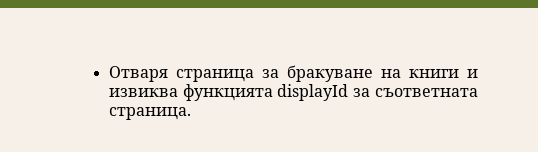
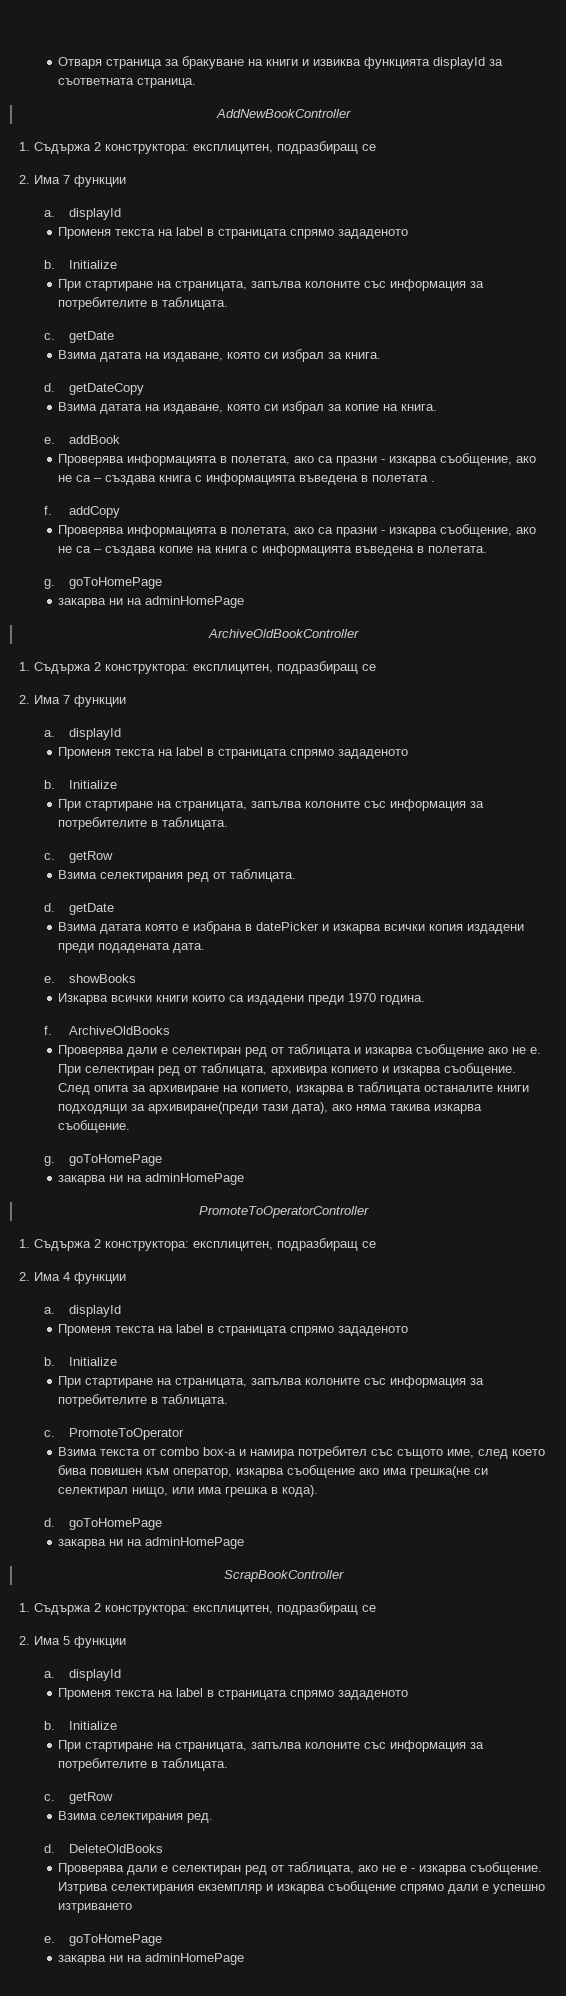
(191, 113) none -> [215,109,351,118] [19,141,376,154] [19,175,126,187] [43,208,121,220] [58,227,409,239] [43,260,117,269] [58,279,485,291] [58,297,229,310] [43,331,114,343] [58,349,382,362] [43,383,144,395] [58,401,438,414] [43,435,120,444] [58,453,537,466] [58,473,436,485] [43,506,120,518] [58,524,537,537] [58,544,488,556] [43,577,162,589] [58,596,245,608] [207,629,359,638] [19,661,376,674] [19,695,126,707] [43,728,121,740] [58,747,409,759] [43,780,117,789] [58,799,485,811] [58,817,229,830] [43,851,113,863] [58,869,297,882] [43,903,114,915] [58,921,525,934] [58,943,206,953] [43,974,136,983] [58,993,426,1005] [43,1026,170,1035] [58,1044,542,1057] [58,1063,517,1076] [58,1082,530,1095] [58,1102,483,1114] [58,1120,131,1133] [43,1154,162,1166] [58,1173,245,1185] [198,1206,369,1218] [19,1238,376,1251] [19,1272,126,1284] [43,1305,121,1317] [58,1324,409,1336] [43,1357,117,1366] [58,1376,485,1388] [58,1394,229,1407] [43,1428,184,1440] [58,1446,546,1459] [58,1465,489,1478] [58,1485,319,1497] [43,1518,162,1530] [58,1537,245,1549] [223,1570,344,1582] [19,1602,376,1615] [19,1636,126,1648] [43,1669,121,1681] [58,1688,409,1700] [43,1721,117,1730] [58,1740,485,1752] [58,1758,229,1771] [43,1792,113,1804] [58,1811,214,1823] [43,1844,163,1853] [58,1862,543,1875] [58,1881,546,1894] [58,1903,133,1913] [43,1934,162,1946] [58,1953,245,1965] // AddNewBookController // 1. Съдържа 2 конструктора: експлицитен, подразбиращ се // 2. Има 7 функции // a. displayId // Променя текста на label в страницата спрямо зададеното // b. Initialize // При стартиране на страницата, запълва колоните със информация за потребителите в таблицата. // c. getDate // Взима датата на издаване, която си избрал за книга. // d. getDateCopy // Взима датата на издаване, която си избрал за копие на книга. // e. addBook // Проверява информацията в полетата, ако са празни - изкарва съобщение, ако не са – създава книга с информацията въведена в полетата . // f. addCopy // Проверява информацията в полетата, ако са празни - изкарва съобщение, ако не са – създава копие на книга с информацията въведена в полетата. // g. goToHomePage // закарва ни на adminHomePage // ArchiveOldBookController // 1. Съдържа 2 конструктора: експлицитен, подразбиращ се // 2. Има 7 функции // a. displayId // Променя текста на label в страницата спрямо зададеното // b. Initialize // При стартиране на страницата, запълва колоните със информация за потребителите в таблицата. // c. getRow // Взима селектирания ред от таблицата. // d. getDate // Взима датата която е избрана в datePicker и изкарва всички копия издадени преди подадената дата. // e. showBooks // Изкарва всички книги които са издадени преди 1970 година. // f. ArchiveOldBooks // Проверява дали е селектиран ред от таблицата и изкарва съобщение ако не е. При селектиран ред от таблицата, архивира копието и изкарва съобщение. След опита за архивиране на копието, изкарва в таблицата останалите книги подходящи за архивиране(преди тази дата), ако няма такива изкарва съобщение. // g. goToHomePage // закарва ни на adminHomePage // PromoteToOperatorController // 1. Съдържа 2 конструктора: експлицитен, подразбиращ се // 2. Има 4 функции // a. displayId // Променя текста на label в страницата спрямо зададеното // b. Initialize // При стартиране на страницата, запълва колоните със информация за потребителите в таблицата. // c. PromoteToOperator // Взима текста от combo box-a и намира потребител със същото име, след което бива повишен към оператор, изкарва съобщение ако има грешка(не си селектирал нищо, или има грешка в кода). // d. goToHomePage // закарва ни на adminHomePage // ScrapBookController // 1. Съдържа 2 конструктора: експлицитен, подразбиращ се // 2. Има 5 функции // a. displayId // Променя текста на label в страницата спрямо зададеното // b. Initialize // При стартиране на страницата, запълва колоните със информация за потребителите в таблицата. // c. getRow // Взима селектирания ред. // d. DeleteOldBooks // Проверява дали е селектиран ред от таблицата, ако не е - изкарва съобщение. Изтрива селектирания екземпляр и изкарва съобщение спрямо дали е успешно изтриването // e. goToHomePage // закарва ни на adminHomePage

